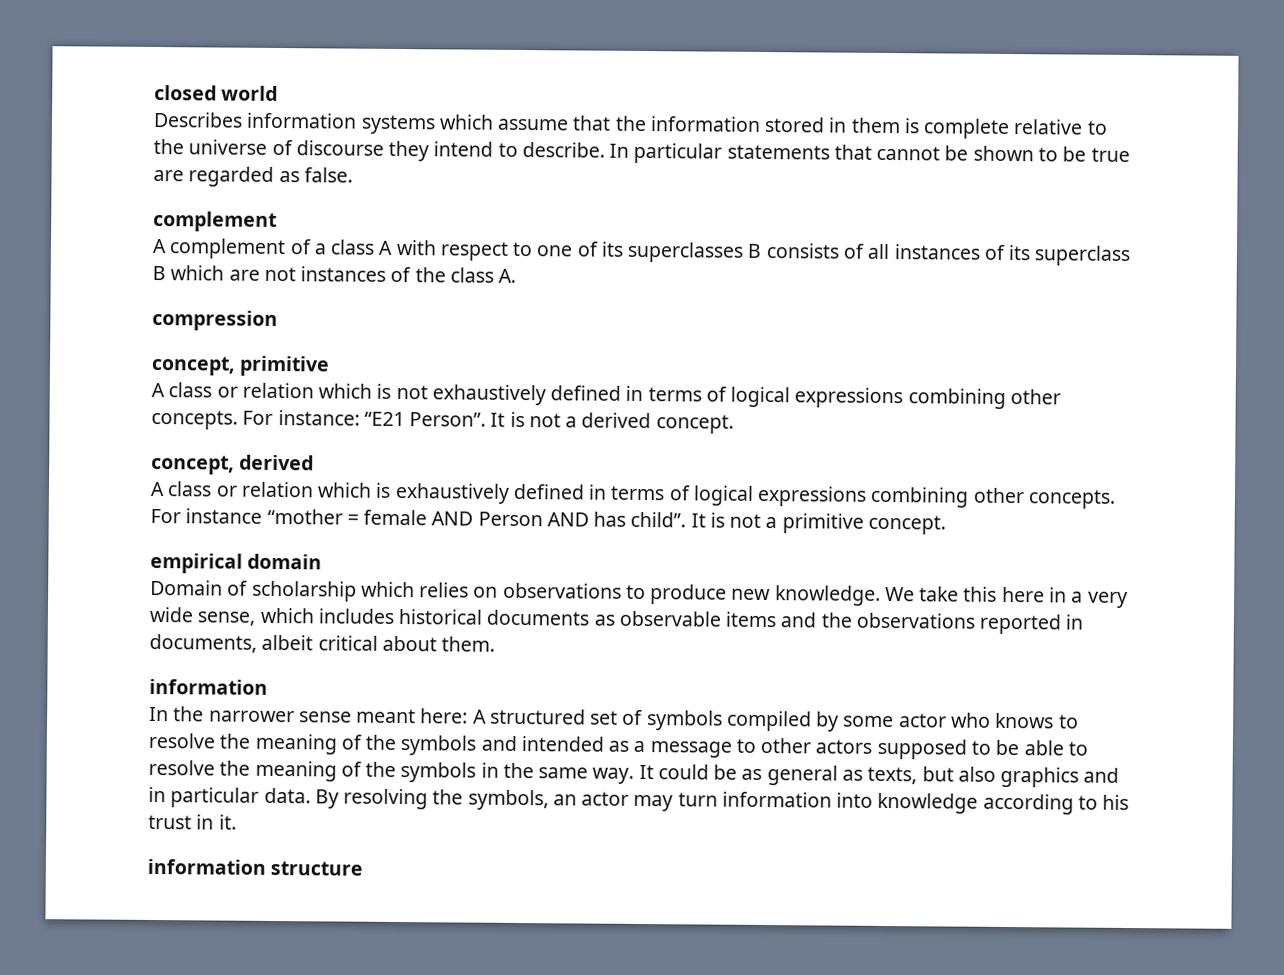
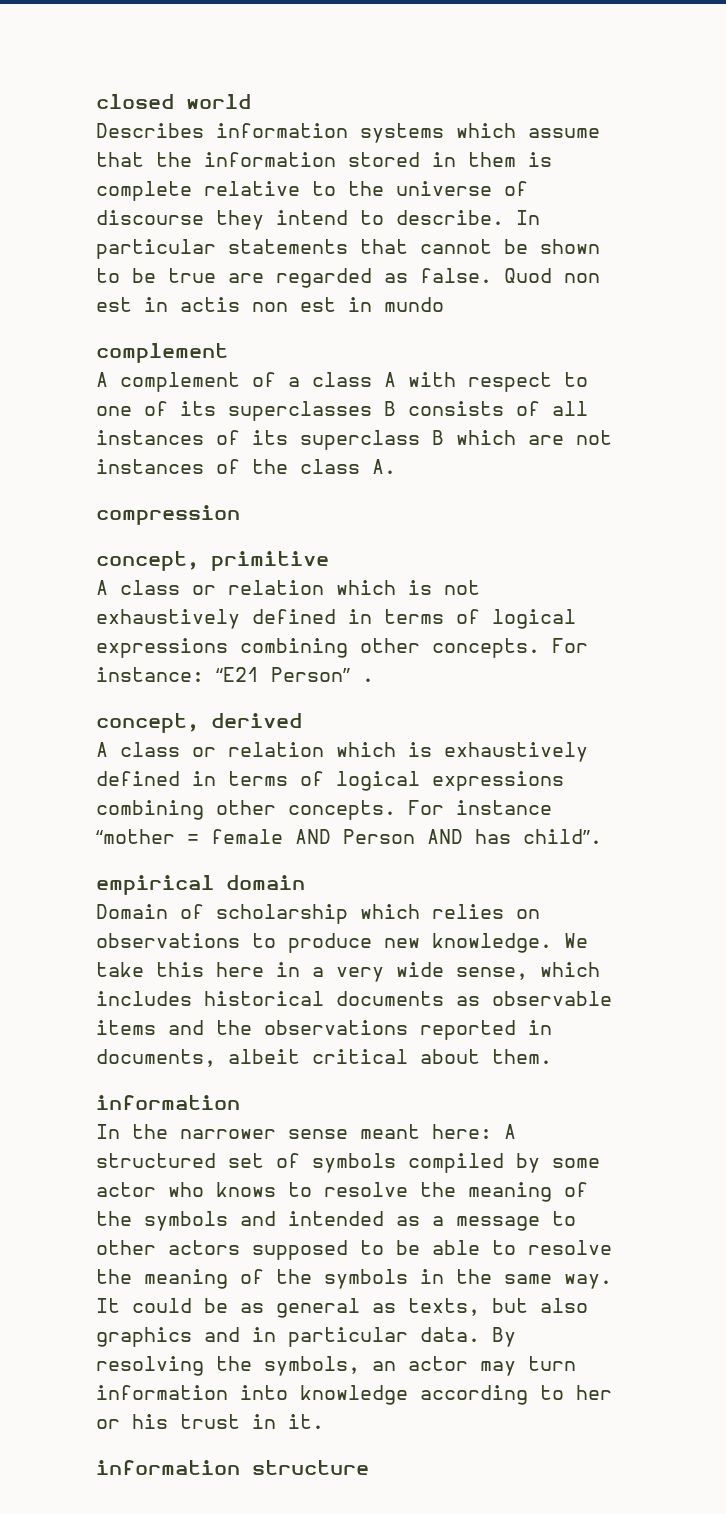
(353, 175) none -> [504,268,600,283] [96,297,444,312] Quod non est in actis non est in mundo
[409,411,734,434] Person”. It is not a derived concept. -> [271,667,374,682] Person” .
[690,512,946,535] It is not a primitive concept. -> (602, 836) none
(1098, 802) none -> [576,1385,612,1400] [96,1419,120,1429] her or

